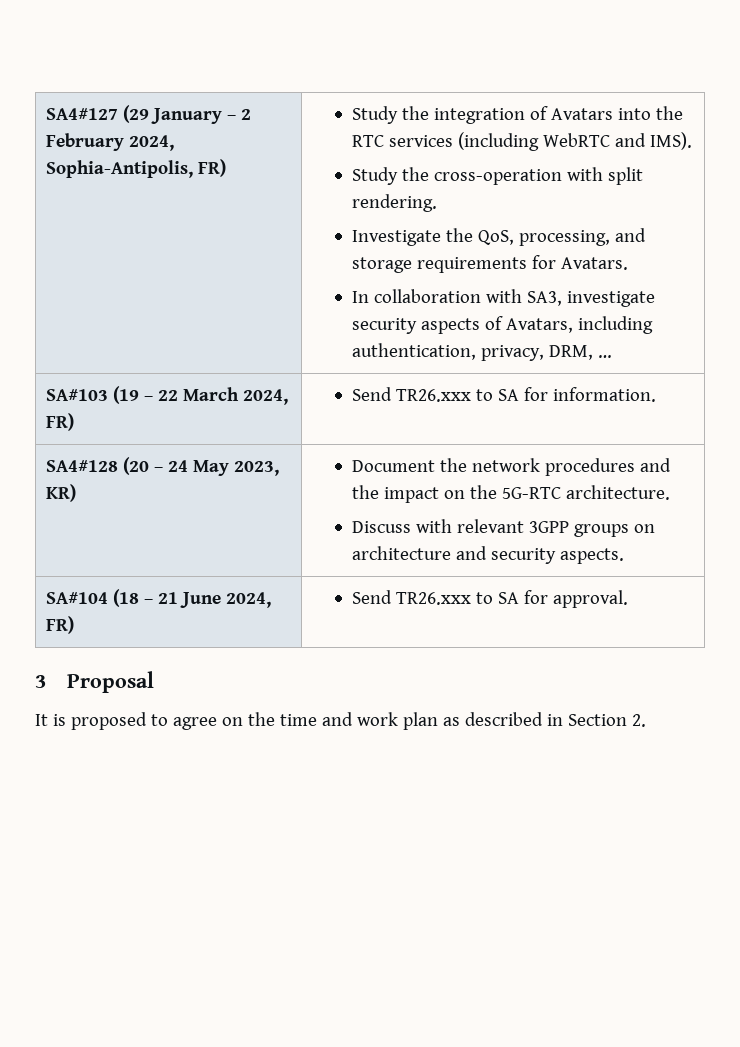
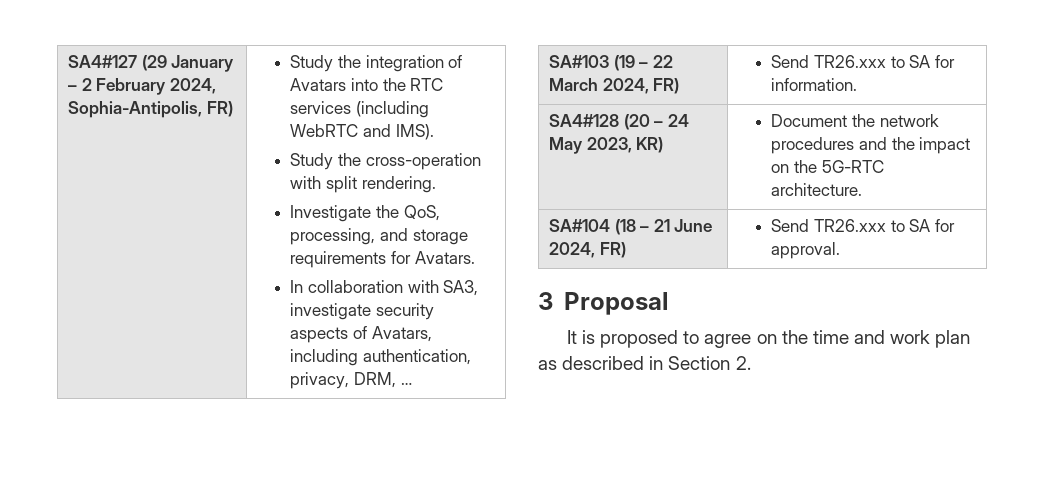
[351,519,655,537] [351,546,624,564] // Discuss with relevant 3GPP groups on architecture and security aspects. -> (863, 189) none

